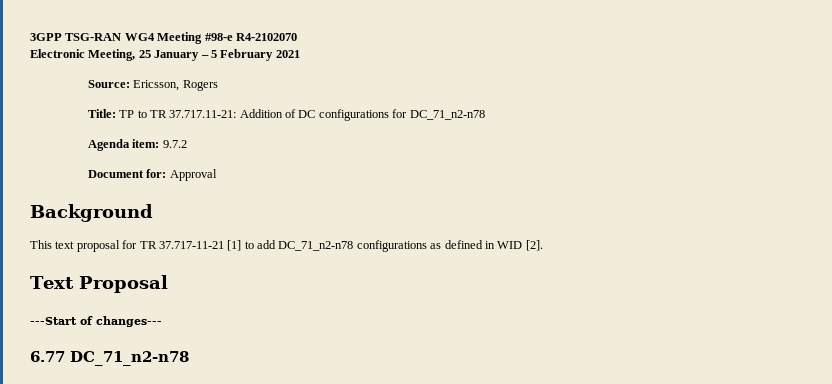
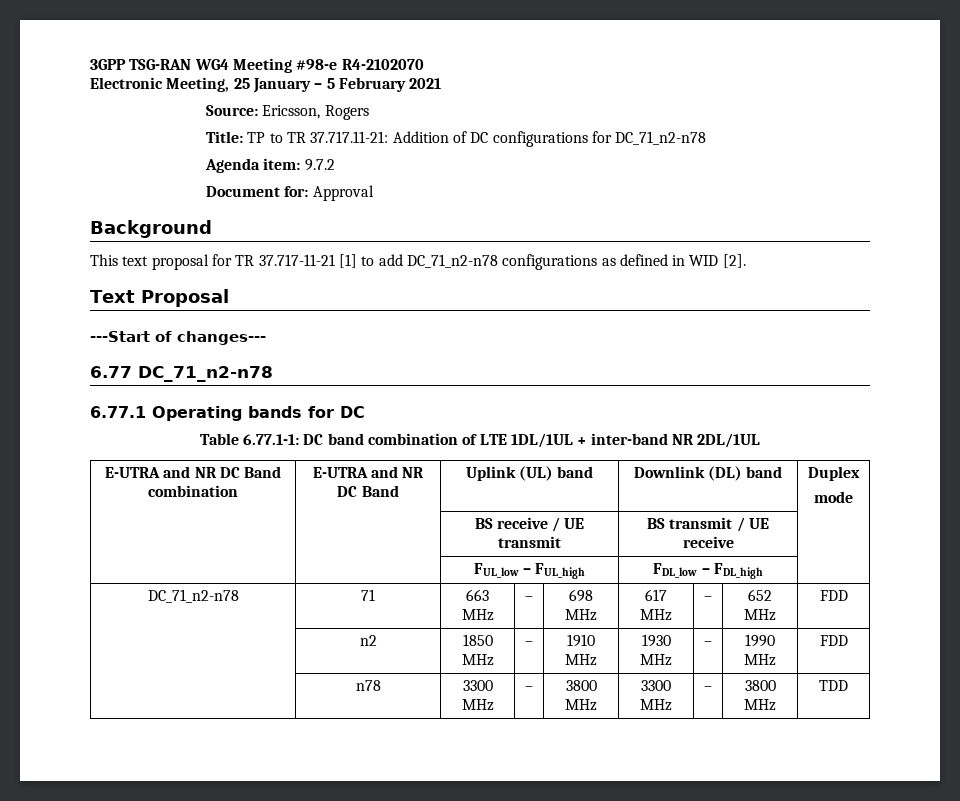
(189, 358) none -> [90,406,365,421] [199,433,761,448] [104,466,282,478] [148,485,238,497] [312,466,425,478] [337,485,399,497] [465,466,594,481] [633,466,783,481] [808,466,860,481] [814,491,853,503] [474,517,585,532] [498,536,561,548] [647,517,769,532] [682,536,734,548] [473,563,586,579] [653,563,763,579] [147,589,239,603] [361,589,375,601] [466,589,489,601] [461,609,494,621] [525,596,533,601] [569,589,593,602] [565,609,597,621] [645,589,667,601] [640,609,672,621] [704,596,712,601] [748,589,772,601] [744,609,776,621] [819,590,848,601] [359,635,377,646] [462,634,493,646] [461,654,494,666] [525,641,533,646] [567,634,595,647] [565,654,597,666] [641,634,671,647] [640,654,672,666] [704,641,712,646] [745,634,775,647] [744,654,776,666] [819,635,848,646] [355,680,381,691] [462,680,493,691] [461,699,494,711] [525,686,533,691] [565,680,597,691] [565,699,597,711] [641,680,671,691] [640,699,672,711] [704,686,712,691] [744,680,776,691] [744,699,776,711] [819,680,848,691] // 6.77.1 Operating bands for DC // Table 6.77.1-1: DC band combination of LTE 1DL/1UL + inter-band NR 2DL/1UL // E-UTRA and NR DC Band combination | E-UTRA and NR DC Band | Uplink (UL) band | Downlink (DL) band | Duplex // mode // | | BS receive / UE transmit | BS transmit / UE receive | // | | FUL_low – FUL_high | FDL_low – FDL_high | // DC_71_n2-n78 | 71 | 663 MHz | – | 698 MHz | 617 MHz | – | 652 MHz | FDD // | n2 | 1850 MHz | – | 1910 MHz | 1930 MHz | – | 1990 MHz | FDD // | n78 | 3300 MHz | – | 3800 MHz | 3300 MHz | – | 3800 MHz | TDD

